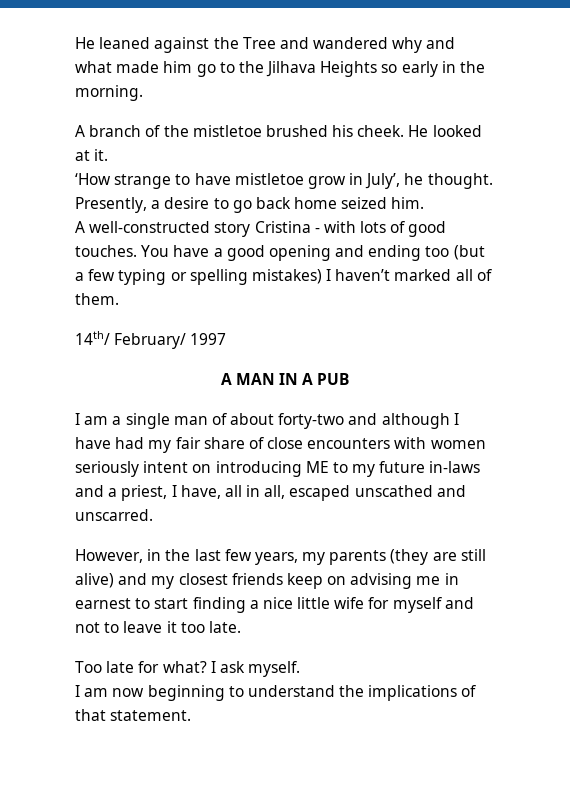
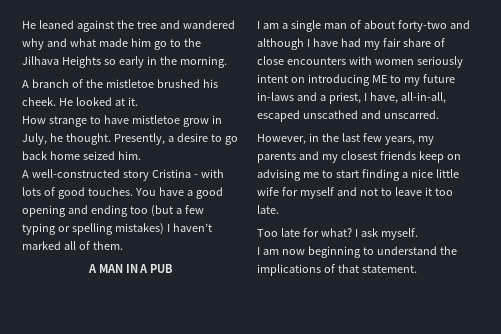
[242,37,276,49] Tree -> [136,21,157,29] tree
[75,173,111,185] ‘How -> [22,116,46,124] How
[365,173,401,189] July’, -> [22,133,47,145] July,
[75,331,227,349] // 14th/ February/ 1997 -> (123, 245) none
[224,485,286,499] all in all, -> [400,92,446,104] all-in-all,
[390,549,486,565] [75,573,114,588] (they are still alive) -> (296, 157) none
[444,573,459,585] [75,598,131,609] in earnest -> (319, 175) none

